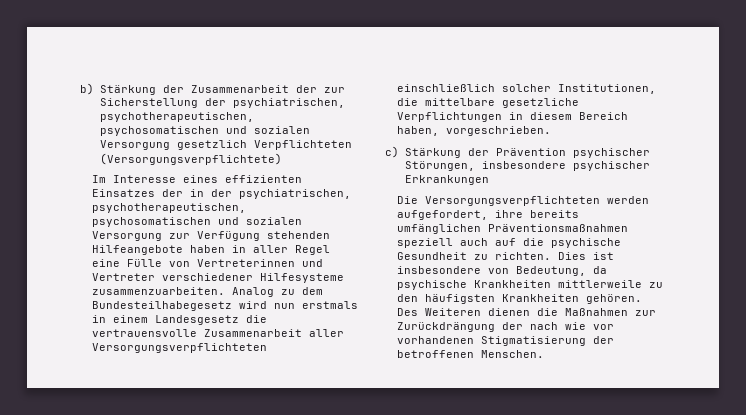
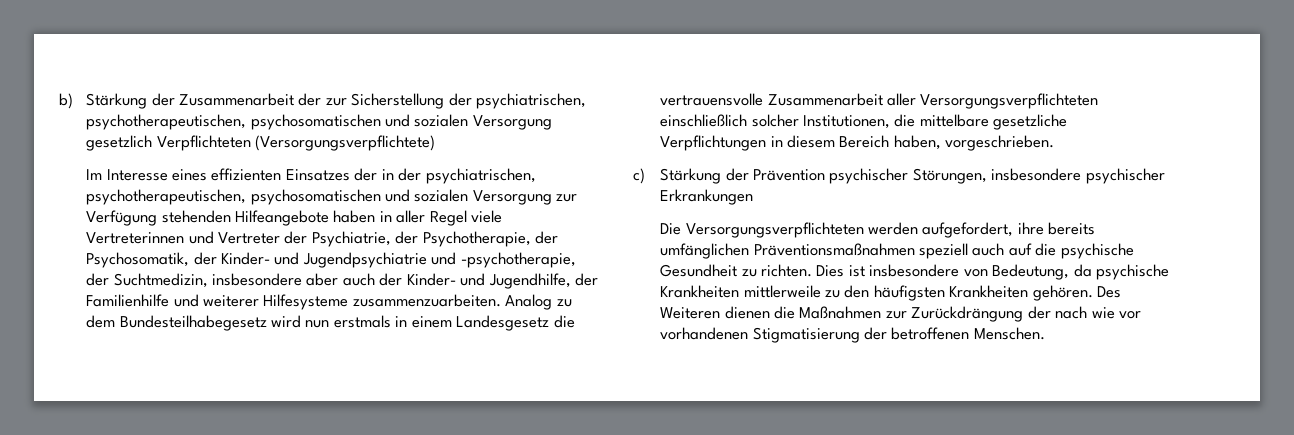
[92,259,324,267] [92,273,254,281] eine Fülle von Vertreterinnen und Vertreter verschiedener -> [471,210,503,223] [86,231,559,247] [86,252,576,268] [86,273,599,289] [86,294,259,307] viele Vertreterinnen und Vertreter der Psychiatrie, der Psychotherapie, der Psychosomatik, der Kinder- und Jugendpsychiatrie und -psychotherapie, der Suchtmedizin, insbesondere aber auch der Kinder- und Jugendhilfe, der Familienhilfe und weiterer

